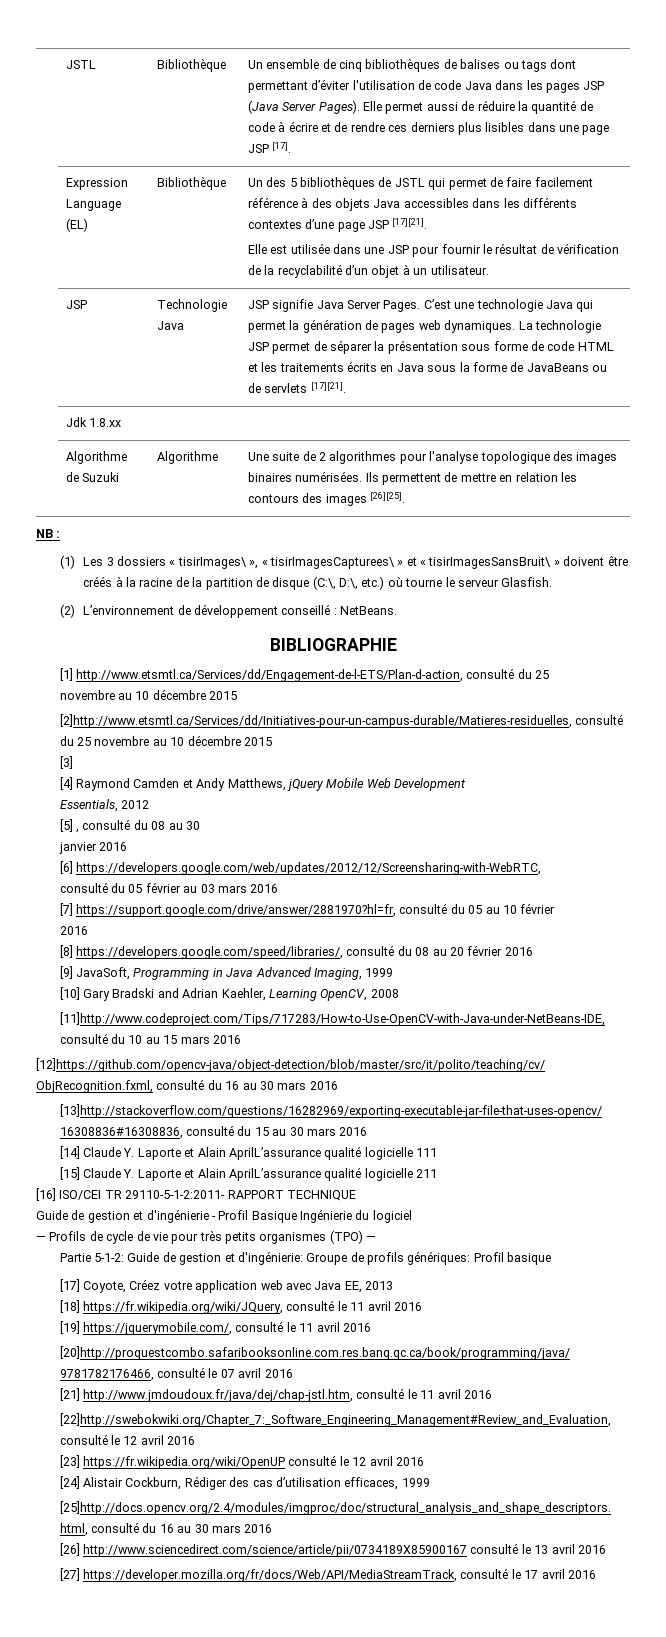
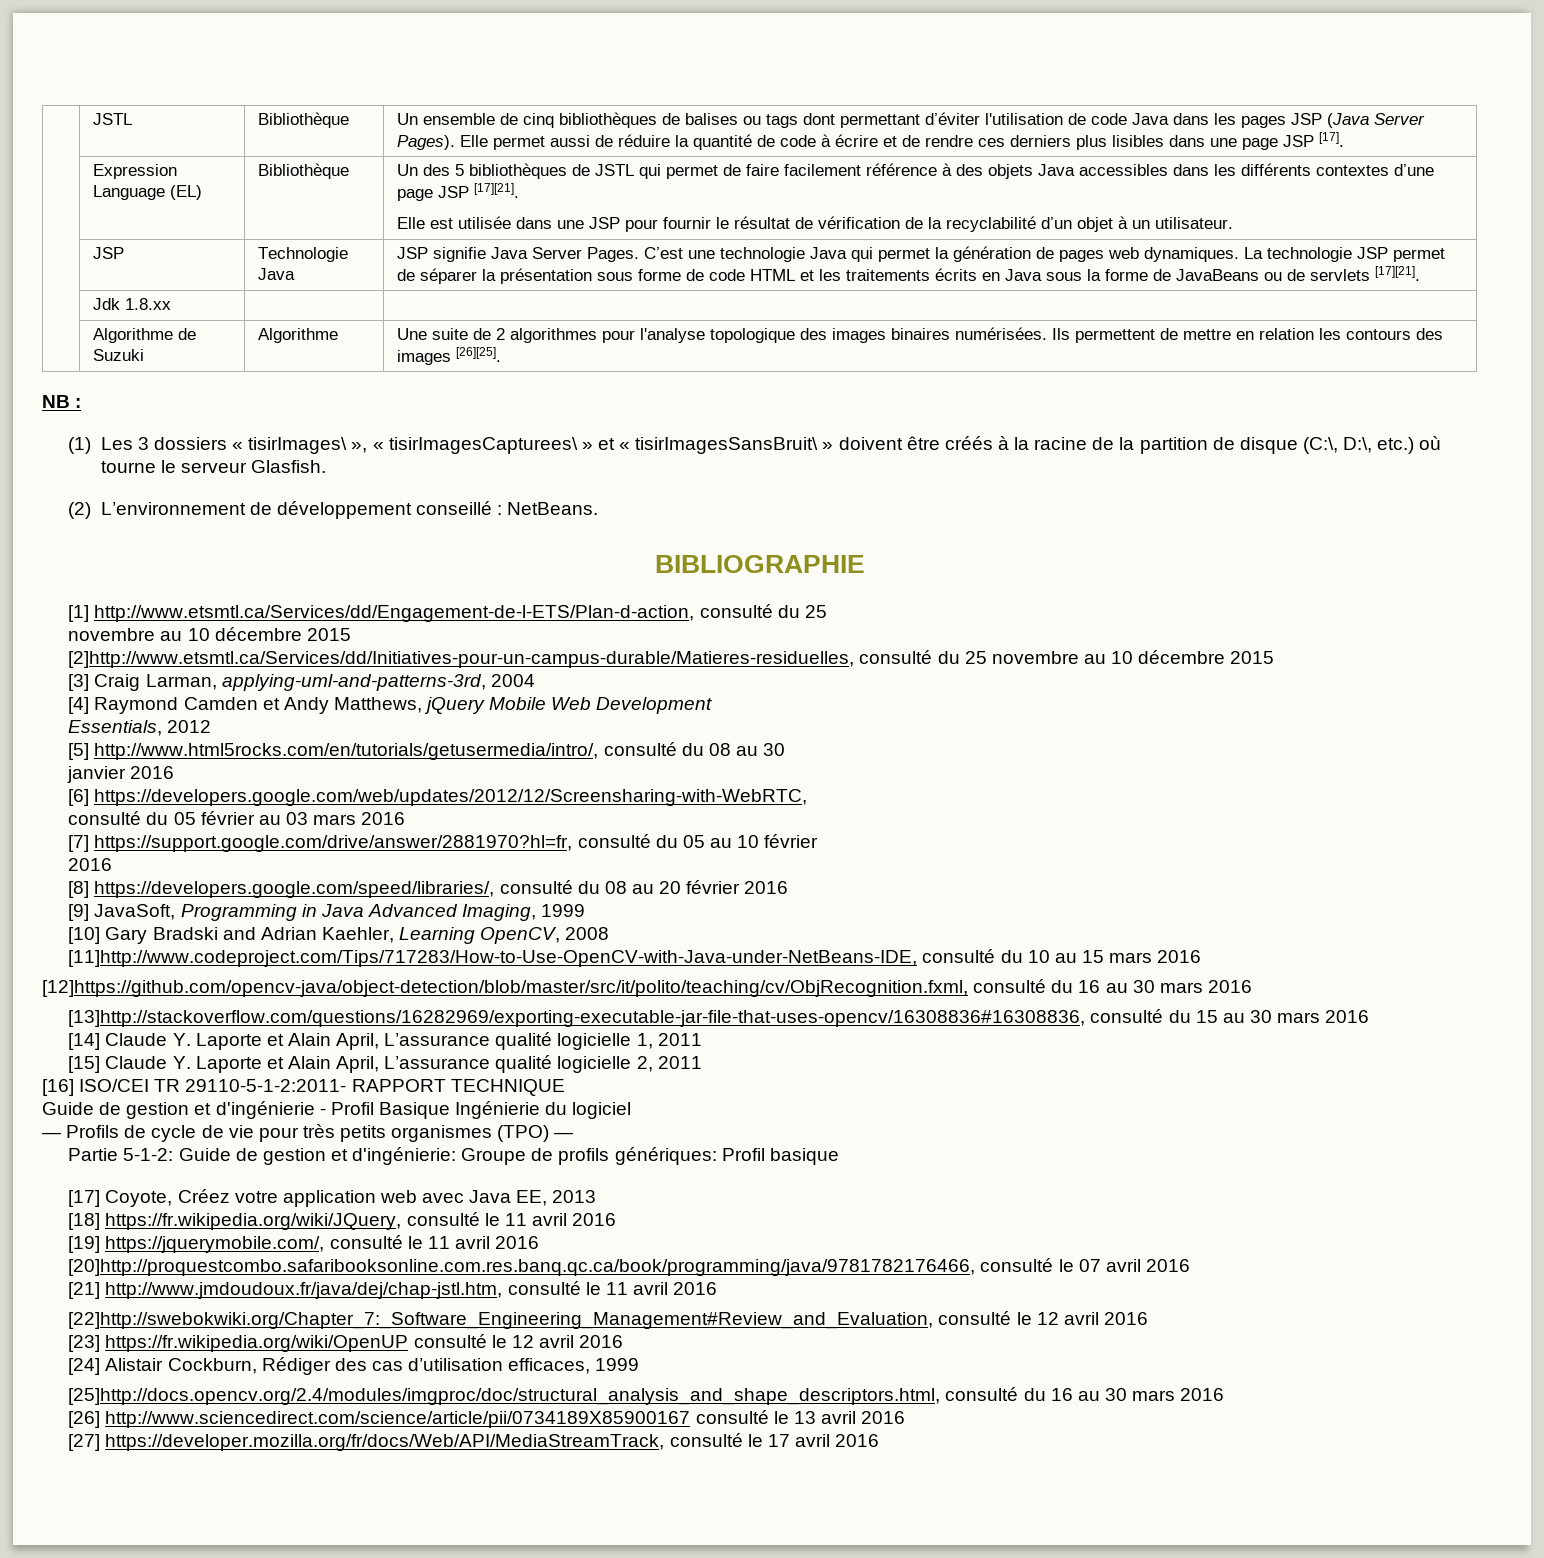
(73, 762) none -> [94,674,535,691] Craig Larman, applying-uml-and-patterns-3rd, 2004
[76,829,80,833] , -> [94,743,599,760] http://www.html5rocks.com/en/tutorials/getusermedia/intro/,
[228,1146,438,1160] AprilL’assurance qualité logicielle 111 -> [336,1032,702,1050] April, L’assurance qualité logicielle 1, 2011
[228,1167,438,1181] AprilL’assurance qualité logicielle 211 -> [336,1055,702,1073] April, L’assurance qualité logicielle 2, 2011

